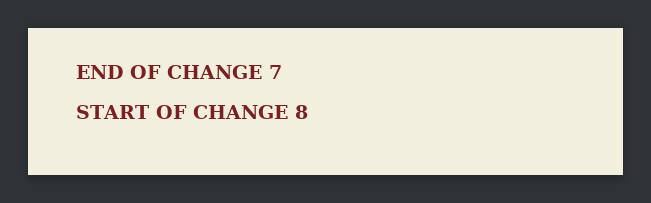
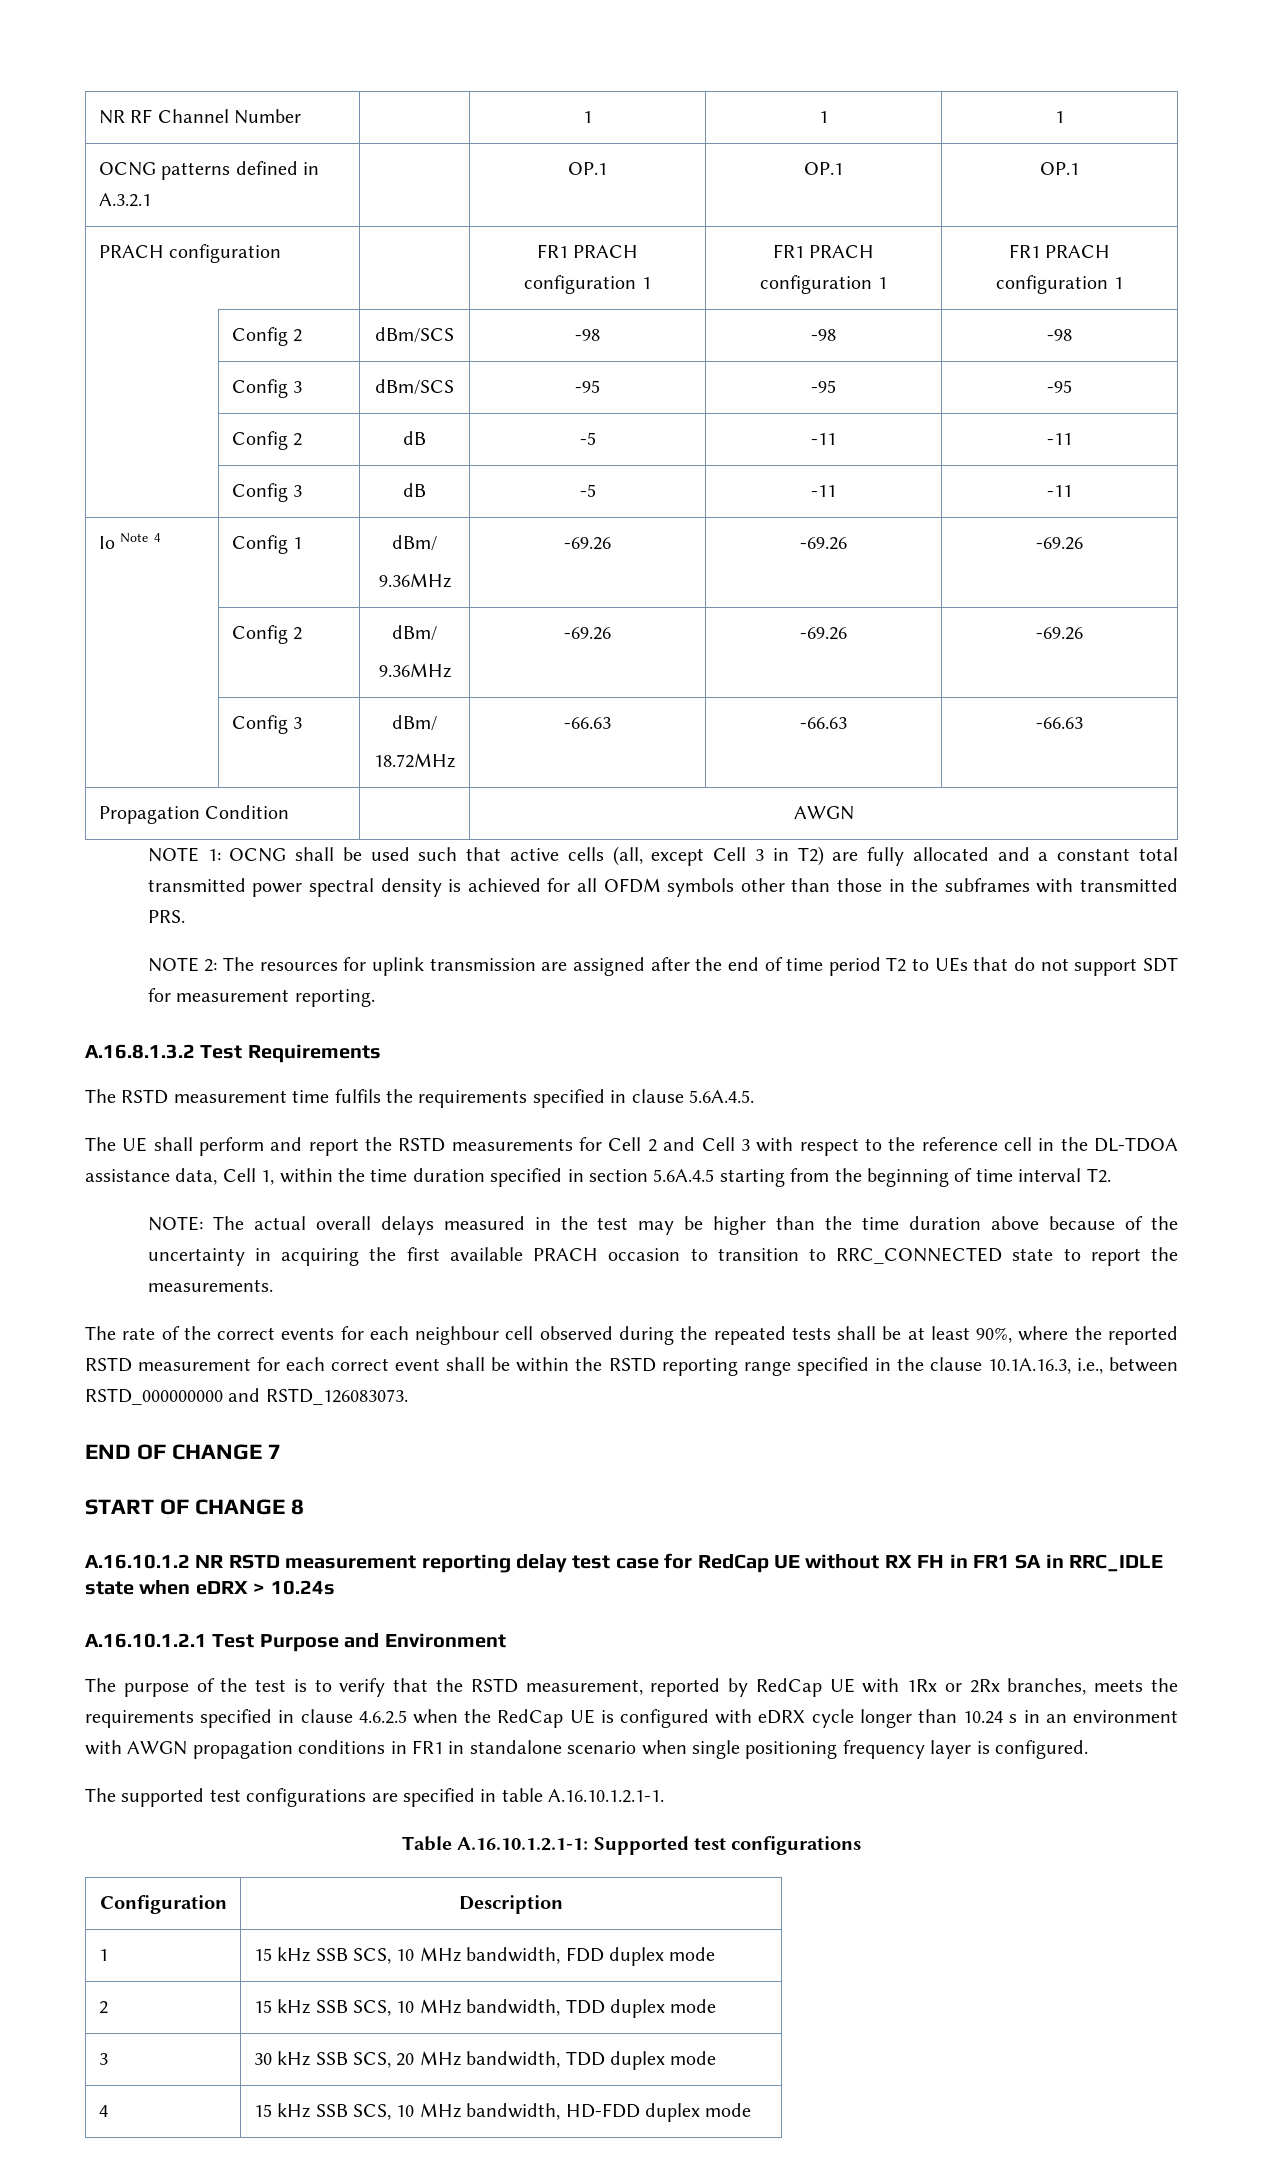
(76, 72) none -> [98,109,302,124] [583,111,592,123] [819,111,828,123] [1055,111,1064,123] [98,161,320,180] [98,193,151,207] [568,162,607,175] [804,162,843,175] [1040,162,1079,175] [98,244,282,263] [536,244,639,258] [524,275,651,294] [772,244,875,258] [760,275,887,294] [1008,244,1111,258] [996,275,1123,294] [231,327,303,346] [375,327,454,343] [575,329,600,341] [811,329,836,341] [1047,329,1072,341] [231,379,303,398] [375,379,454,395] [575,380,600,393] [811,380,836,393] [1047,380,1072,393] [231,431,303,450] [403,431,426,445] [579,432,596,445] [811,433,836,445] [1047,433,1072,445] [231,483,303,502] [403,483,426,497] [579,484,596,497] [811,485,836,497] [1047,485,1072,497] [98,533,161,549] [231,535,303,554] [392,535,437,551] [378,573,451,588] [564,537,611,550] [800,537,847,550] [1036,537,1083,550] [231,625,303,644] [392,625,437,641] [378,663,451,678] [564,627,611,640] [800,627,847,640] [1036,627,1083,640] [231,715,303,734] [392,715,437,731] [374,753,455,768] [564,717,611,729] [800,717,847,729] [1036,717,1083,729] [98,805,290,824] [793,806,854,820] [147,846,1179,866] [147,878,1178,897] [147,910,185,923] [147,957,1179,976] [147,988,375,1007] [85,1044,381,1063] [85,1089,754,1108] [85,1137,1178,1156] [85,1168,1111,1187] [147,1216,1178,1235] [147,1247,1178,1266] [147,1279,273,1292] [85,1326,1178,1345] [85,1357,1179,1376] [85,1388,408,1405] NR RF Channel Number | | 1 | 1 | 1 // OCNG patterns defined in A.3.2.1 | | OP.1 | OP.1 | OP.1 // PRACH configuration | | FR1 PRACH configuration 1 | FR1 PRACH configuration 1 | FR1 PRACH configuration 1 // | Config 2 | dBm/SCS | -98 | -98 | -98 // | Config 3 | dBm/SCS | -95 | -95 | -95 // | Config 2 | dB | -5 | -11 | -11 // | Config 3 | dB | -5 | -11 | -11 // Io Note 4 | Config 1 | dBm/ // 9.36MHz | -69.26 | -69.26 | -69.26 // | Config 2 | dBm/ // 9.36MHz | -69.26 | -69.26 | -69.26 // | Config 3 | dBm/ // 18.72MHz | -66.63 | -66.63 | -66.63 // Propagation Condition | | AWGN // NOTE 1: OCNG shall be used such that active cells (all, except Cell 3 in T2) are fully allocated and a constant total transmitted power spectral density is achieved for all OFDM symbols other than those in the subframes with transmitted PRS. // NOTE 2: The resources for uplink transmission are assigned after the end of time period T2 to UEs that do not support SDT for measurement reporting. // A.16.8.1.3.2 Test Requirements // The RSTD measurement time fulfils the requirements specified in clause 5.6A.4.5. // The UE shall perform and report the RSTD measurements for Cell 2 and Cell 3 with respect to the reference cell in the DL-TDOA assistance data, Cell 1, within the time duration specified in section 5.6A.4.5 starting from the beginning of time interval T2. // NOTE: The actual overall delays measured in the test may be higher than the time duration above because of the uncertainty in acquiring the first available PRACH occasion to transition to RRC_CONNECTED state to report the measurements. // The rate of the correct events for each neighbour cell observed during the repeated tests shall be at least 90%, where the reported RSTD measurement for each correct event shall be within the RSTD reporting range specified in the clause 10.1A.16.3, i.e., between RSTD_000000000 and RSTD_126083073. //
(308, 112) none -> [85,1553,1164,1573] [85,1580,335,1595] [85,1633,506,1652] [85,1678,1178,1697] [85,1709,1179,1728] [85,1740,1088,1759] [85,1788,665,1807] [401,1836,862,1855] [99,1895,227,1914] [459,1895,563,1914] [98,1949,108,1961] [253,1947,716,1966] [98,2001,108,2014] [253,1999,717,2018] [98,2053,108,2065] [253,2051,717,2070] [98,2105,108,2117] [253,2103,752,2122] // A.16.10.1.2 NR RSTD measurement reporting delay test case for RedCap UE without RX FH in FR1 SA in RRC_IDLE state when eDRX > 10.24s // A.16.10.1.2.1 Test Purpose and Environment // The purpose of the test is to verify that the RSTD measurement, reported by RedCap UE with 1Rx or 2Rx branches, meets the requirements specified in clause 4.6.2.5 when the RedCap UE is configured with eDRX cycle longer than 10.24 s in an environment with AWGN propagation conditions in FR1 in standalone scenario when single positioning frequency layer is configured. // The supported test configurations are specified in table A.16.10.1.2.1-1. // Table A.16.10.1.2.1-1: Supported test configurations // Configuration | Description // 1 | 15 kHz SSB SCS, 10 MHz bandwidth, FDD duplex mode // 2 | 15 kHz SSB SCS, 10 MHz bandwidth, TDD duplex mode // 3 | 30 kHz SSB SCS, 20 MHz bandwidth, TDD duplex mode // 4 | 15 kHz SSB SCS, 10 MHz bandwidth, HD-FDD duplex mode

